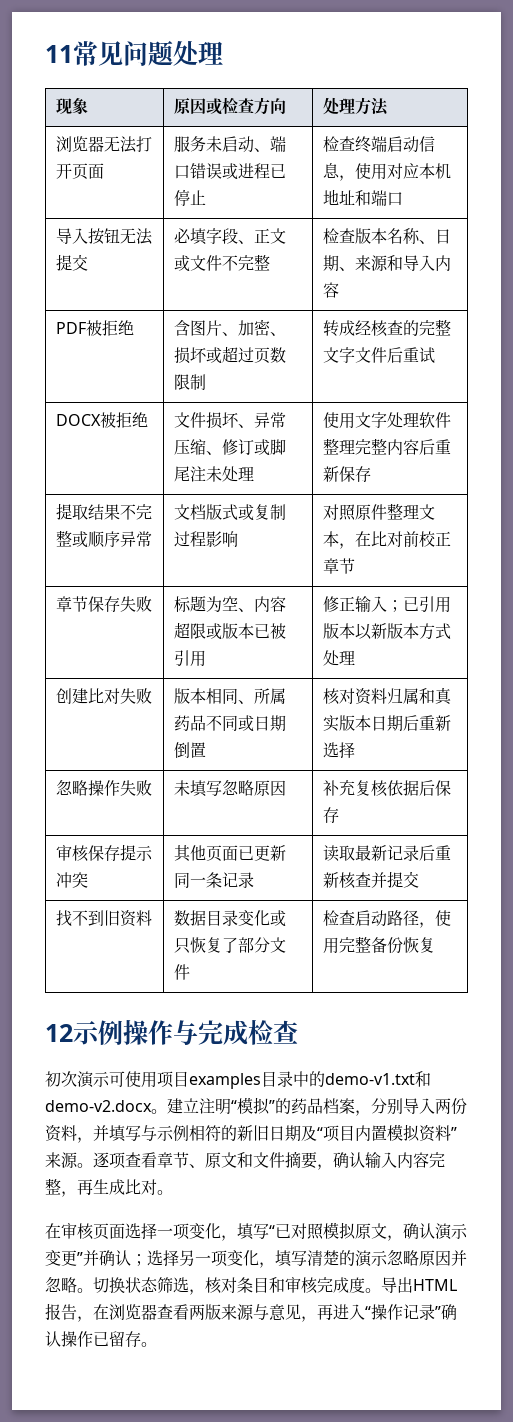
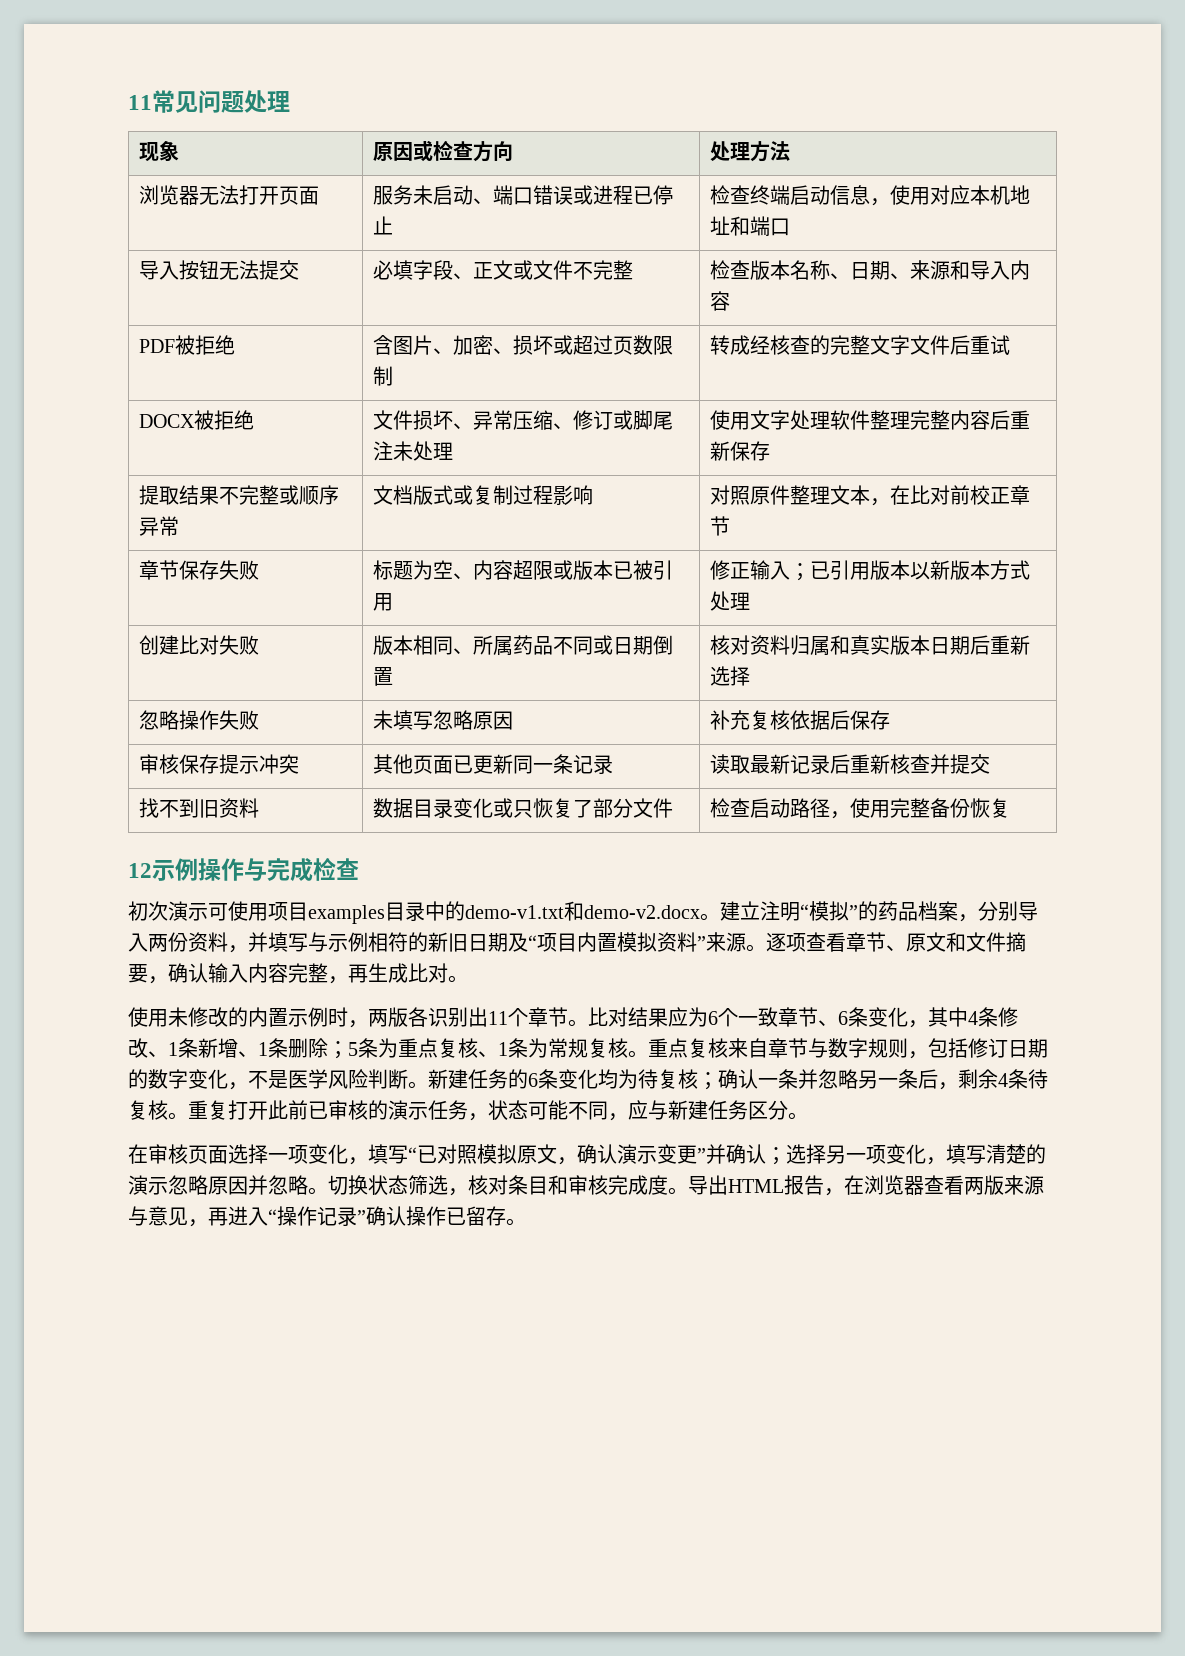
(173, 1192) none -> [128,1007,1018,1028] [128,1038,1048,1059] [128,1069,1048,1090] [128,1100,808,1121] // 使用未修改的内置示例时，两版各识别出11个章节。比对结果应为6个一致章节、6条变化，其中4条修改、1条新增、1条删除；5条为重点复核、1条为常规复核。重点复核来自章节与数字规则，包括修订日期的数字变化，不是医学风险判断。新建任务的6条变化均为待复核；确认一条并忽略另一条后，剩余4条待复核。重复打开此前已审核的演示任务，状态可能不同，应与新建任务区分。

